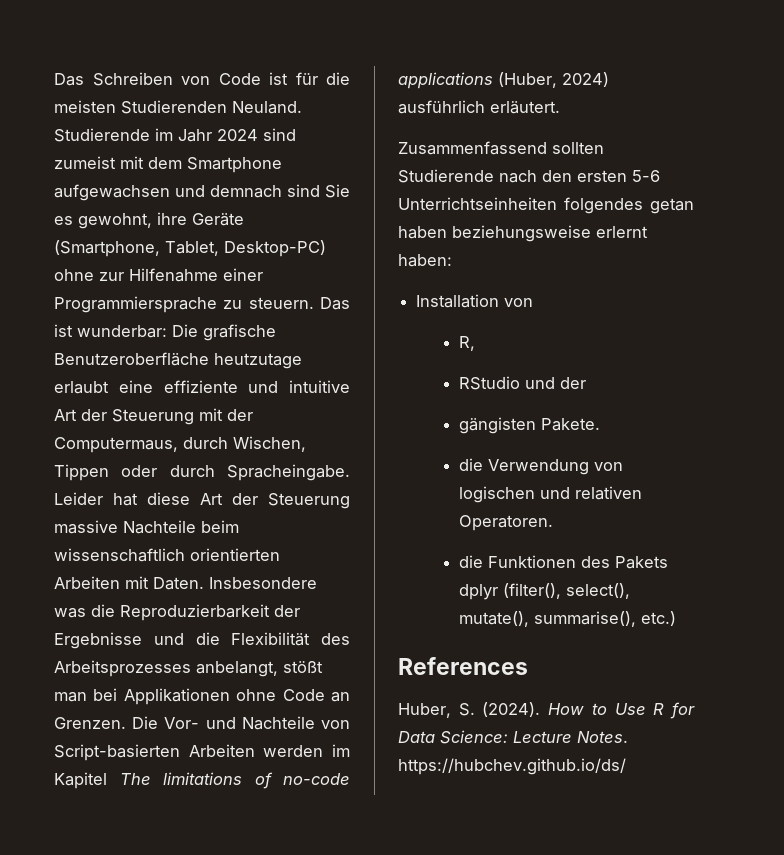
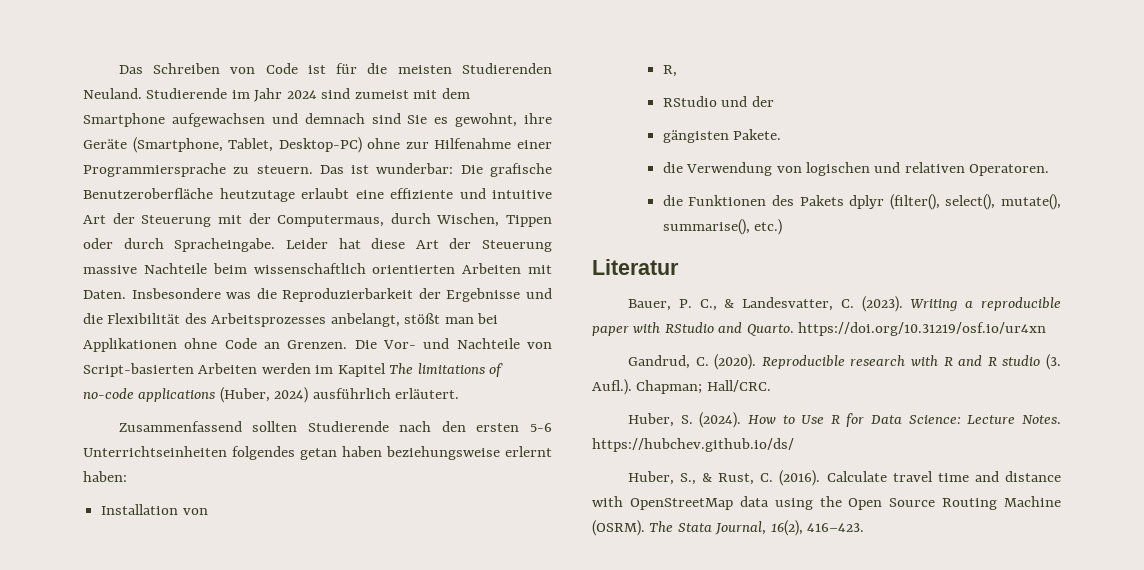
[398,657,528,675] References -> [592,259,679,275] [627,296,1061,312] [592,322,1047,336] [627,354,1061,370] [592,379,771,395] Literatur // Bauer, P. C., & Landesvatter, C. (2023). Writing a reproducible paper with RStudio and Quarto. https://doi.org/10.31219/osf.io/ur4xn // Gandrud, C. (2020). Reproducible research with R and R studio (3. Aufl.). Chapman; Hall/CRC.
(626, 766) none -> [627,470,1061,486] [592,496,1061,510] [592,520,865,536] // Huber, S., & Rust, C. (2016). Calculate travel time and distance with OpenStreetMap data using the Open Source Routing Machine (OSRM). The Stata Journal, 16(2), 416–423.

